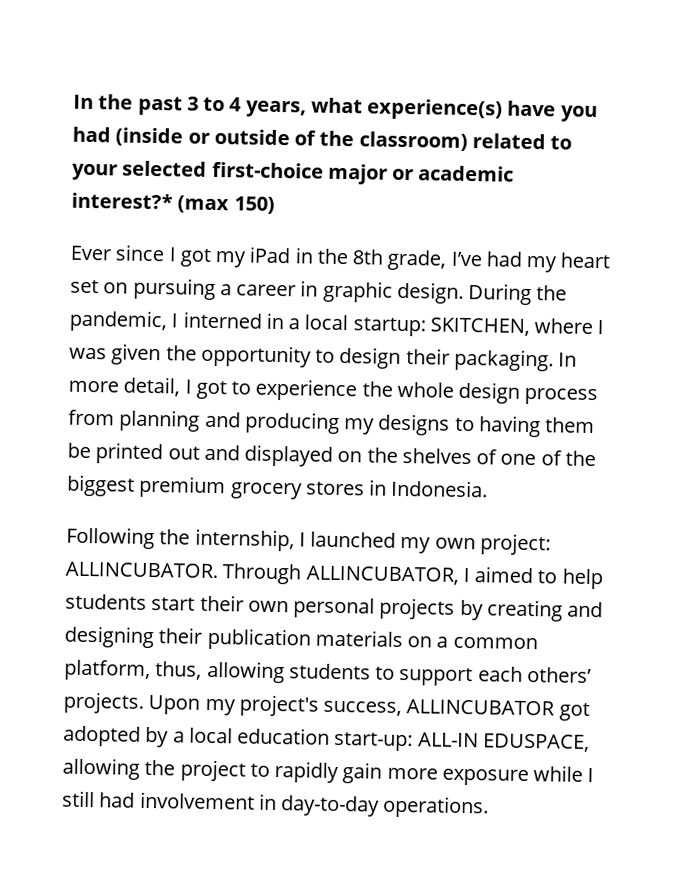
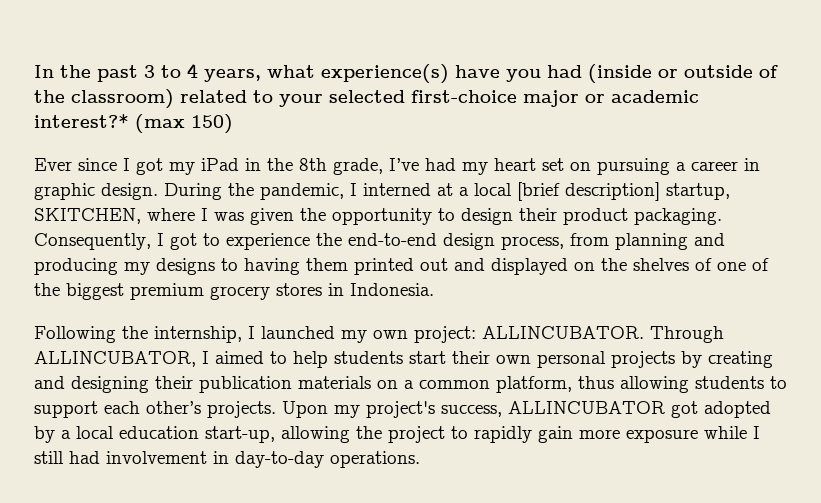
[265,312,426,337] in a local startup: -> [437,182,730,201] at a local [brief description] startup,
[453,348,578,372] [68,376,181,397] packaging. In more detail, -> [563,208,722,225] [34,233,151,250] product packaging. Consequently,
[396,381,599,406] whole design process -> [348,233,564,250] end-to-end design process,
[67,442,91,459] be -> (348, 264) none
[155,661,203,680] thus, -> [578,376,614,389] thus
[526,666,592,684] others’ -> [146,401,201,414] other’s
[334,731,590,752] start-up: ALL-IN EDUSPACE, -> [205,426,275,443] start-up,

